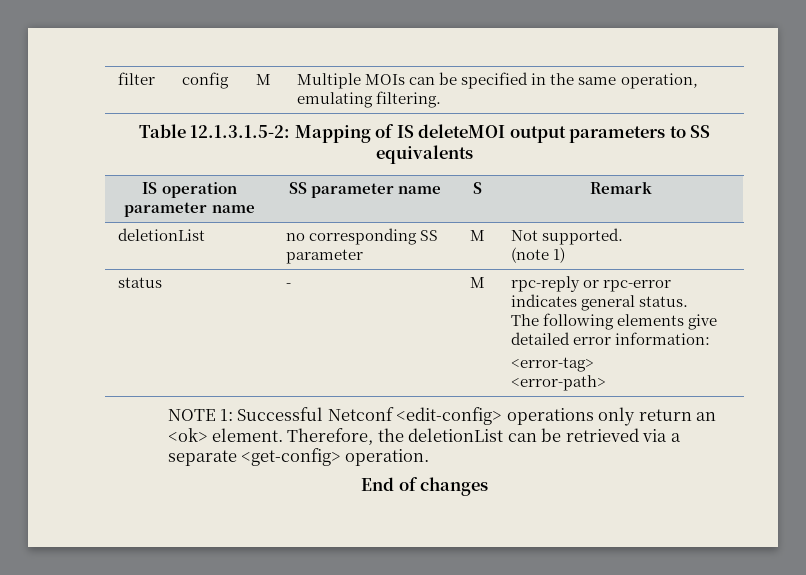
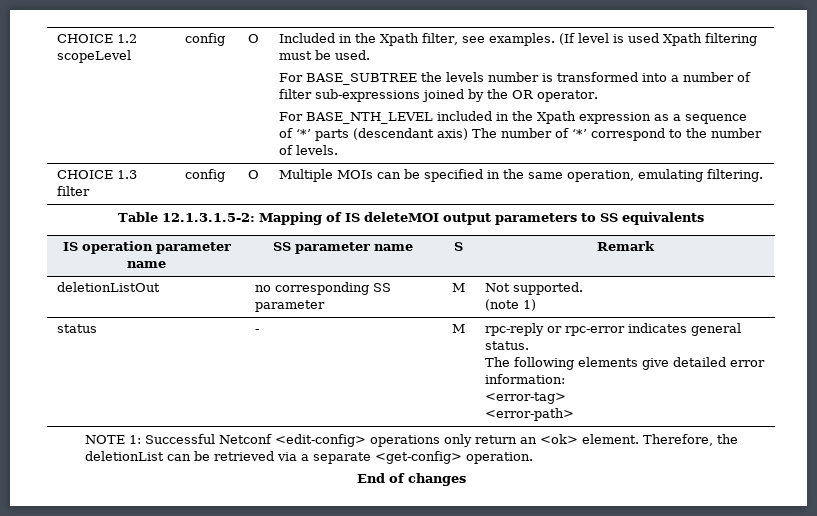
(118, 78) none -> [57,34,138,43] [57,50,132,63] [185,33,226,46] [247,34,259,43] [279,33,758,46] [279,50,371,60] [279,72,752,85] [279,89,599,102] [279,111,748,124] [279,128,763,141] [279,145,339,155] [57,170,138,179] CHOICE 1.2 scopeLevel | config | O | Included in the Xpath filter, see examples. (If level is used Xpath filtering must be used. // For BASE_SUBTREE the levels number is transformed into a number of filter sub-expressions joined by the OR operator. // For BASE_NTH_LEVEL included in the Xpath expression as a sequence of ‘*’ parts (descendant axis) The number of ‘*’ correspond to the number of levels. // CHOICE 1.3
[256,74,271,85] M -> [247,170,259,179] O
[118,228,206,241] deletionList -> [57,282,161,292] deletionListOut

